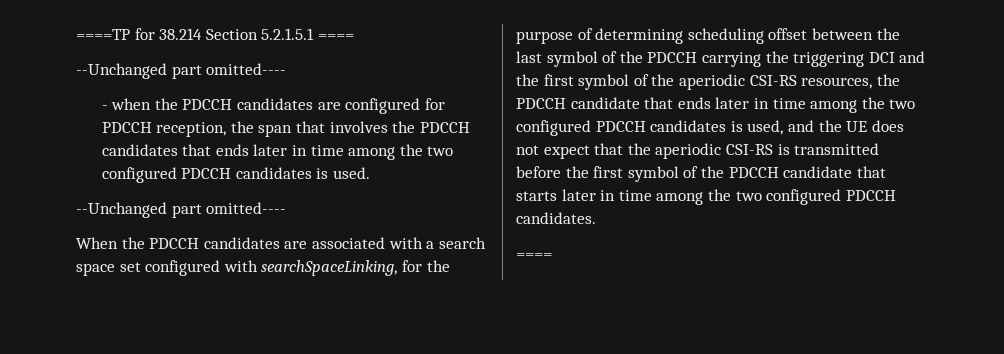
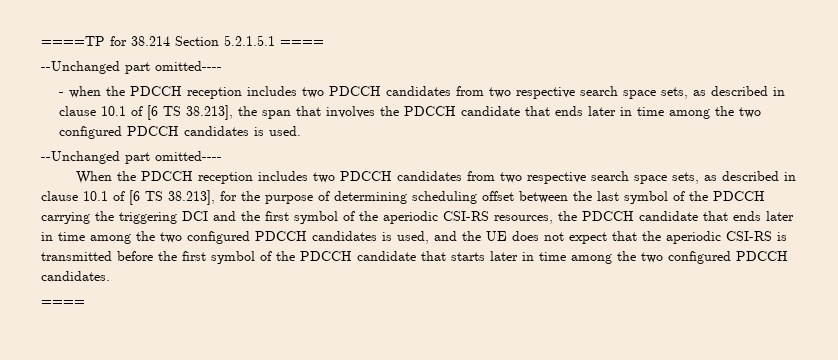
[237,98,445,114] [101,122,227,137] candidates are configured for PDCCH reception, -> [187,86,786,99] [59,105,234,120] reception includes two PDCCH candidates from two respective search space sets, as described in clause 10.1 of [6 TS 38.213],
[101,144,178,156] candidates -> [461,106,521,116] candidate
[203,237,486,249] [76,260,398,276] candidates are associated with a search space set configured with searchSpaceLinking, -> [198,171,797,184] [41,190,215,205] reception includes two PDCCH candidates from two respective search space sets, as described in clause 10.1 of [6 TS 38.213],

